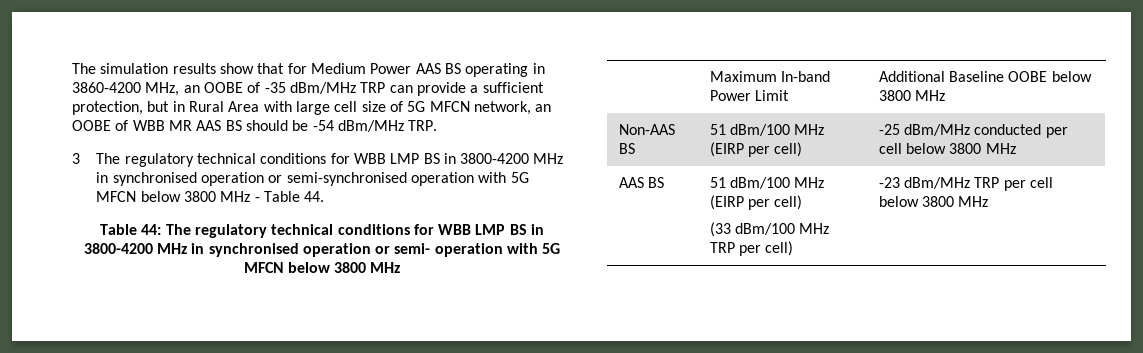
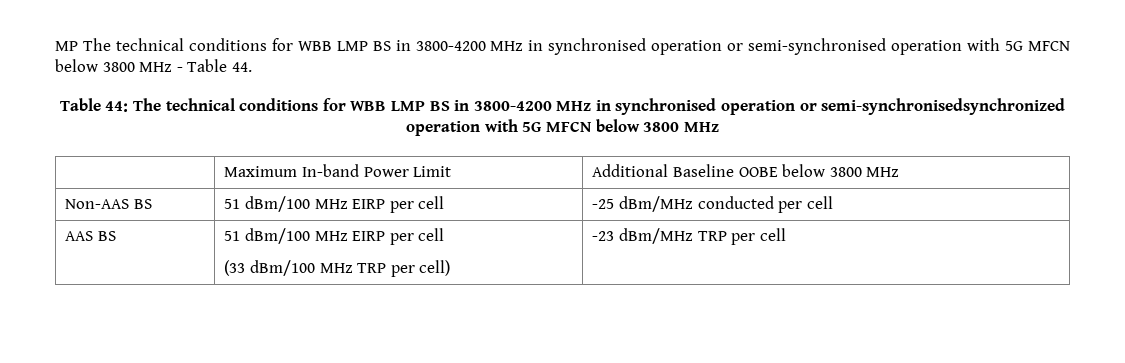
[72,63,545,77] [72,82,544,96] [72,101,552,115] [72,120,438,132] [72,153,194,167] The simulation results show that for Medium Power AAS BS operating in 3860-4200 MHz, an OOBE of -35 dBm/MHz TRP can provide a sufficient protection, but in Rural Area with large cell size of 5G MFCN network, an OOBE of WBB MR AAS BS should be -54 dBm/MHz TRP. // 3 The regulatory -> [55,38,111,51] MP The
[194,224,267,238] regulatory -> (161, 104) none
[394,243,431,254] semi- -> [821,98,1066,115] semi-synchronisedsynchronized
[709,142,803,157] (EIRP per cell) -> [352,196,445,213] EIRP per cell
[906,143,1016,154] below 3800 MHz -> (833, 202) none
[709,195,803,210] (EIRP per cell) -> [352,228,445,245] EIRP per cell
[878,196,989,207] below 3800 MHz -> (786, 234) none

